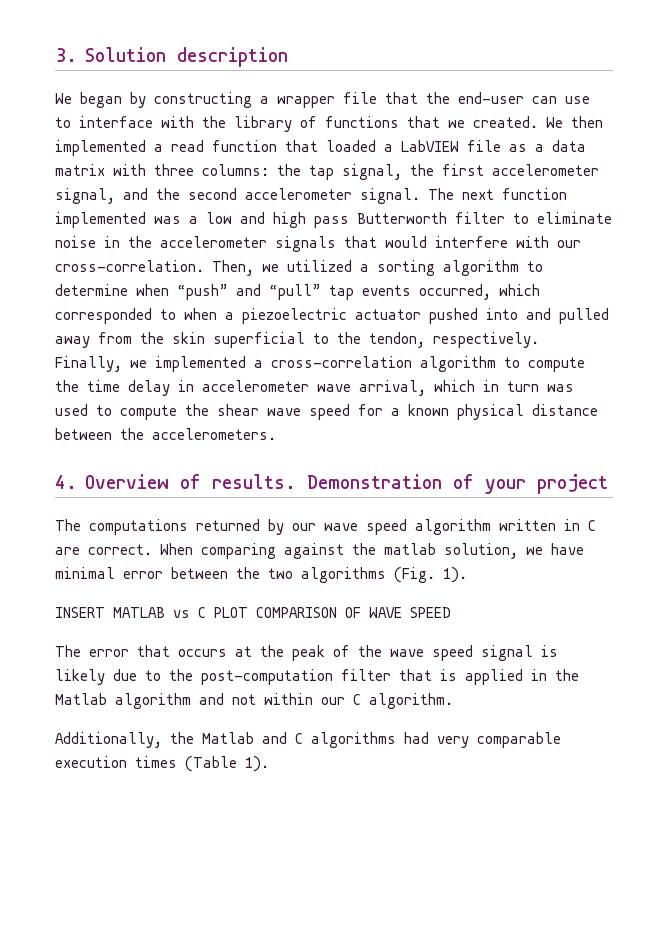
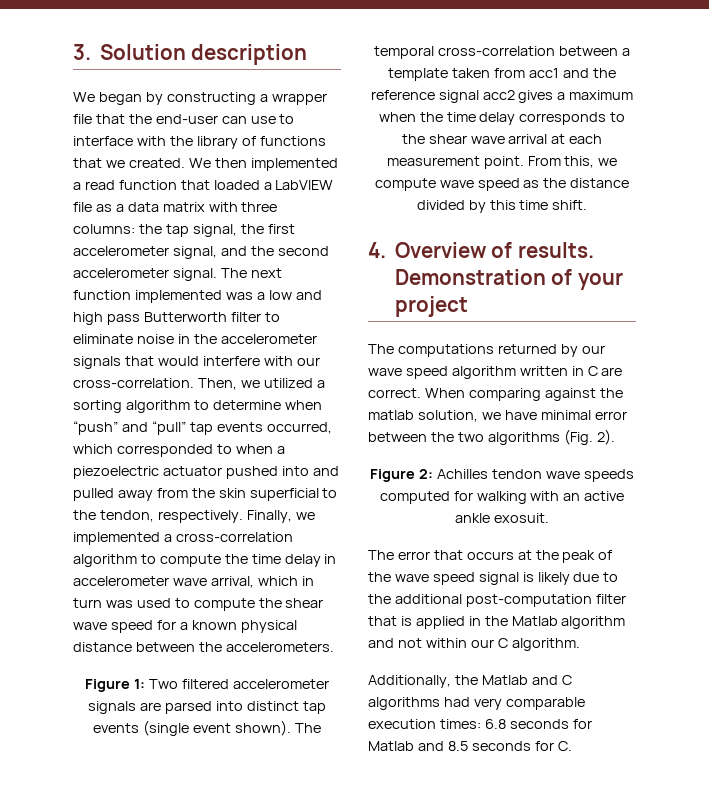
(276, 434) none -> [85,679,329,692] [88,701,326,714] [93,720,321,736] [374,46,630,59] [388,68,616,81] [370,90,634,103] [378,112,626,125] [401,134,603,144] [386,156,618,169] [374,178,630,191] [416,200,588,213] // Figure 1: Two filtered accelerometer signals are parsed into distinct tap events (single event shown). The temporal cross-correlation between a template taken from acc1 and the reference signal acc2 gives a maximum when the time delay corresponds to the shear wave arrival at each measurement point. From this, we compute wave speed as the distance divided by this time shift.
[443,567,467,583] [55,607,451,618] 1). // INSERT MATLAB vs C PLOT COMPARISON OF WAVE SPEED -> [596,429,615,445] [370,469,634,482] [379,491,625,504] [455,513,549,523] 2). // Figure 2: Achilles tendon wave speeds computed for walking with an active ankle exosuit.
(193, 675) none -> [394,594,462,604] additional
[135,756,269,772] times (Table 1). -> [439,719,592,729] [368,741,572,751] times: 6.8 seconds for Matlab and 8.5 seconds for C.

